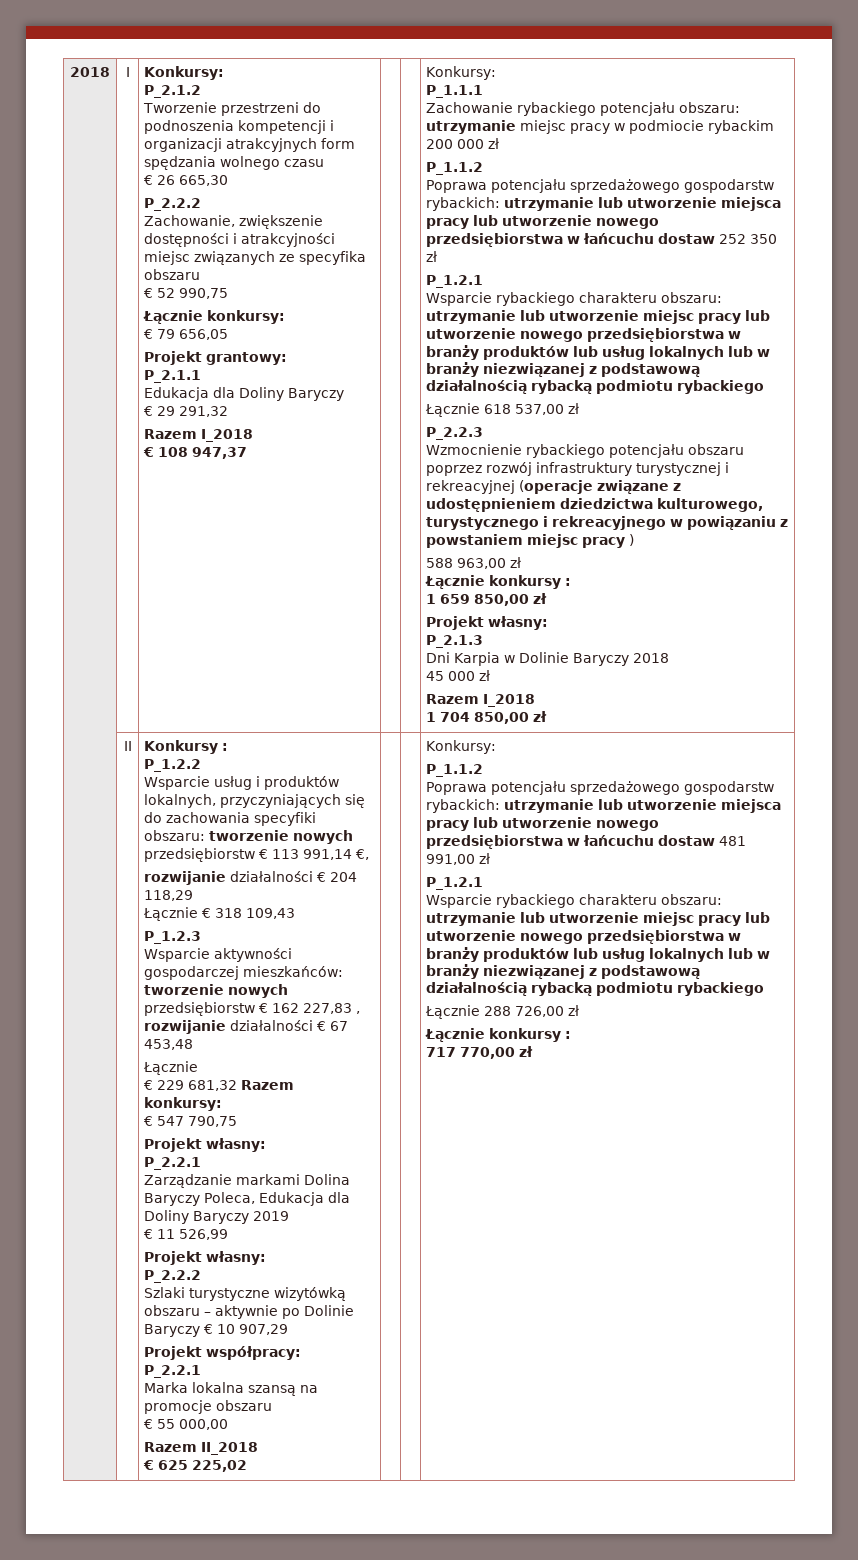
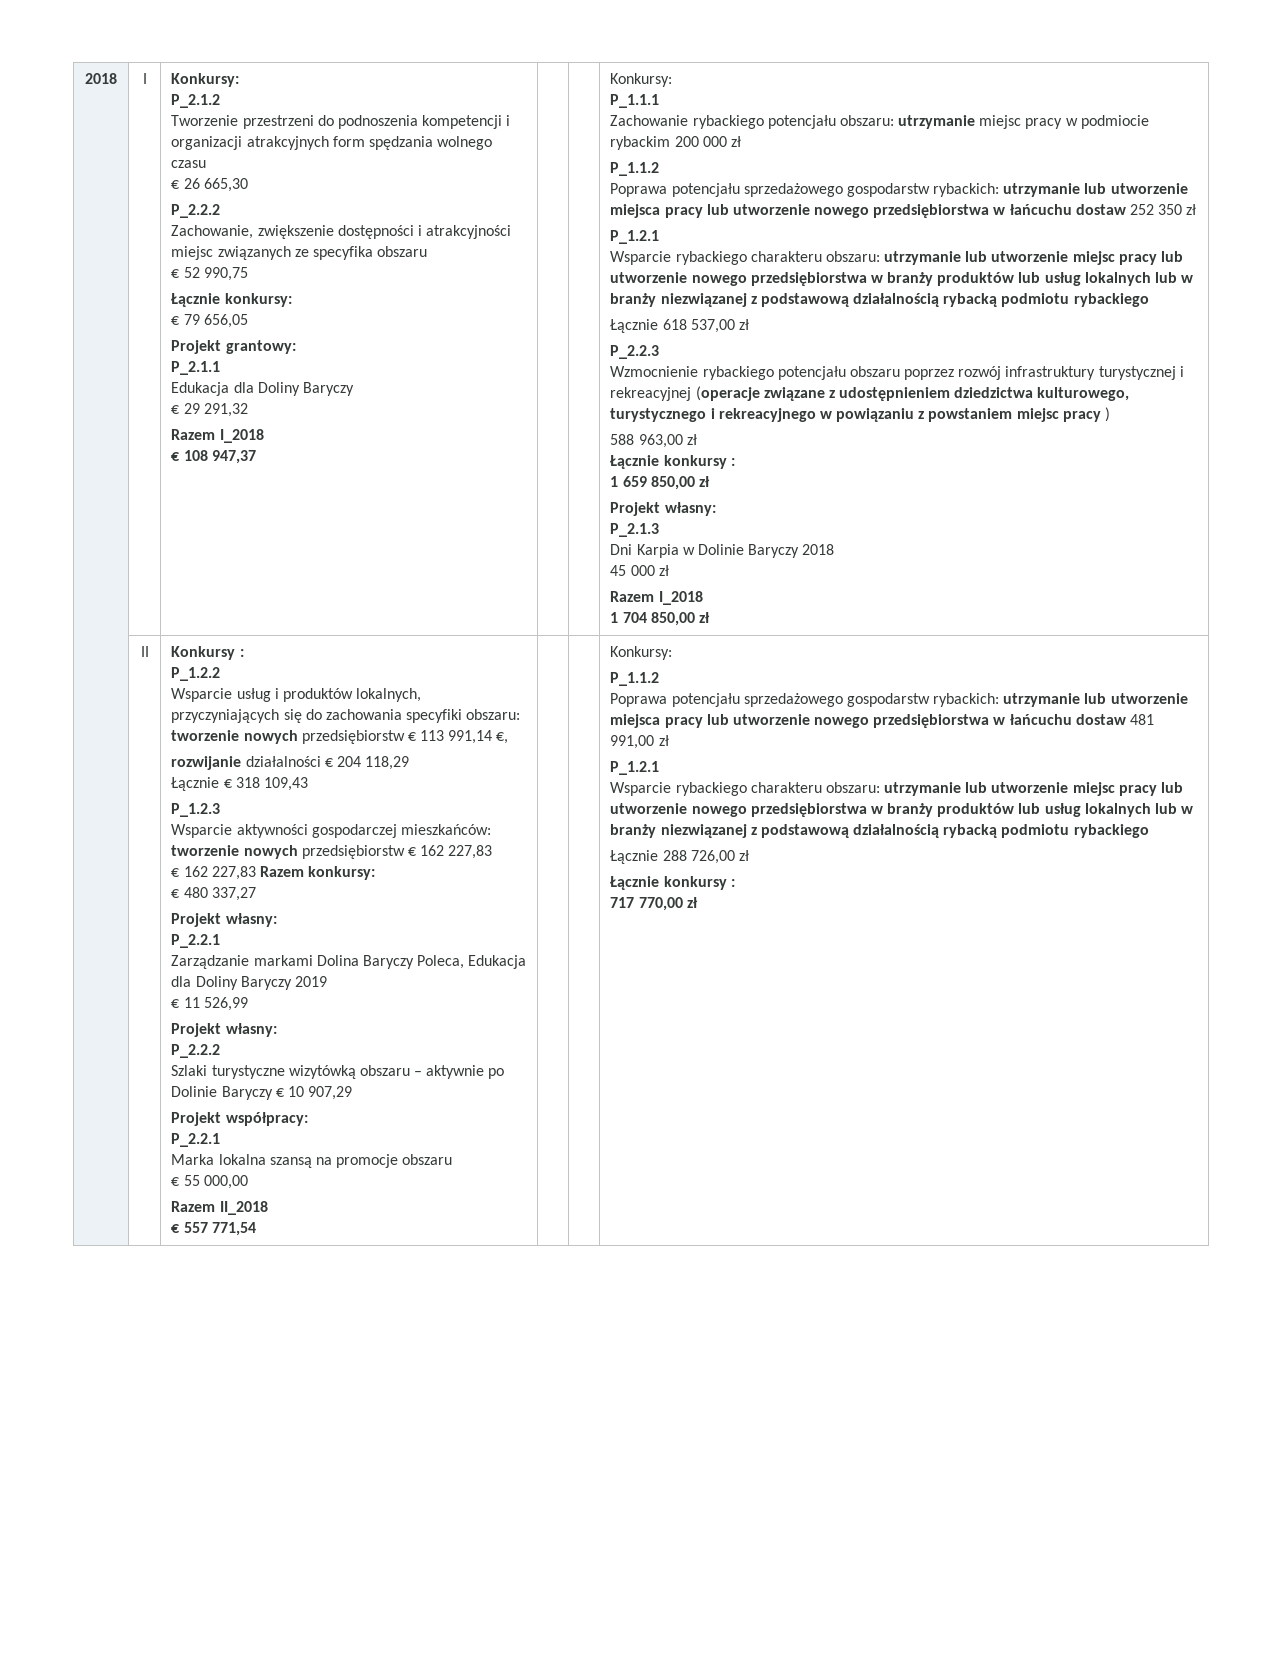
[356,1011,361,1014] [144,1020,349,1034] [144,1039,194,1050] [143,1061,199,1075] [144,1080,238,1091] , rozwijanie działalności € 67 453,48 // Łącznie // € 229 681,32 -> [171,866,256,880] // € 162 227,83
[157,1116,238,1127] 547 790,75 -> [183,887,256,901] 480 337,27
[158,1460,248,1472] 625 225,02 -> [183,1222,256,1236] 557 771,54

